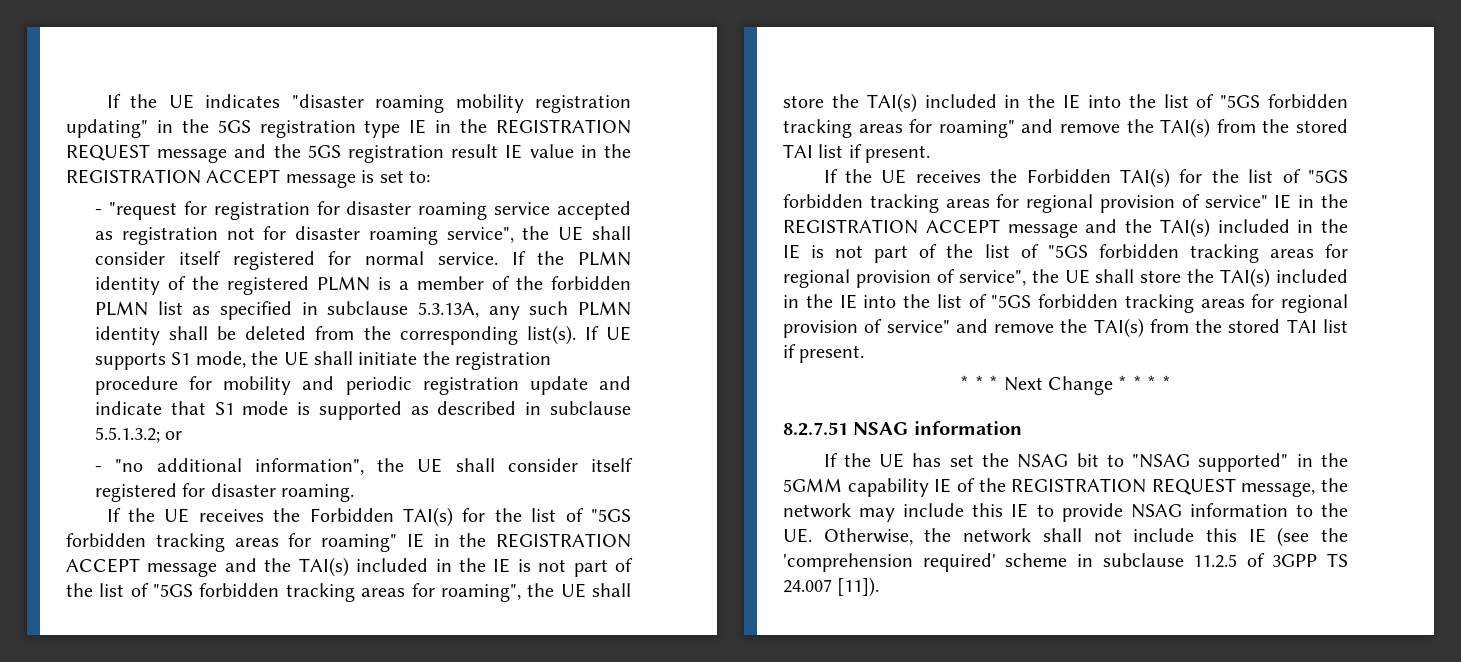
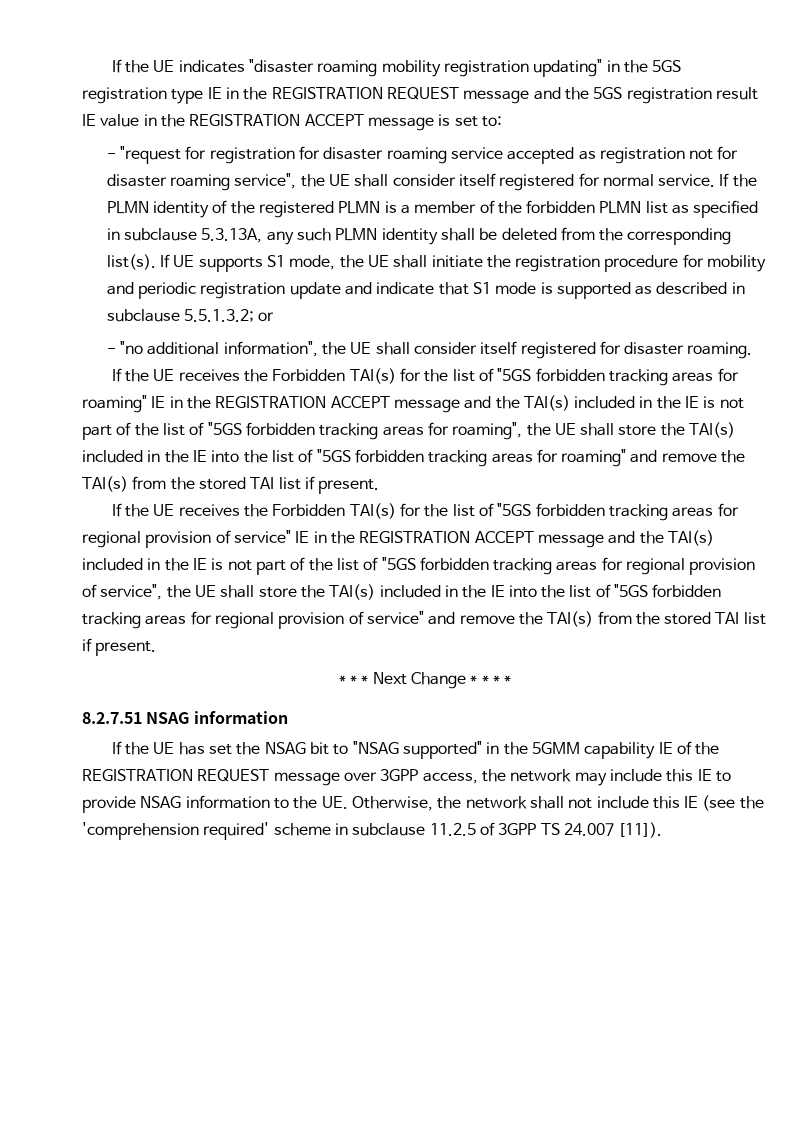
[1241,482,1316,497] message, -> [273,769,478,786] message over 3GPP access,

